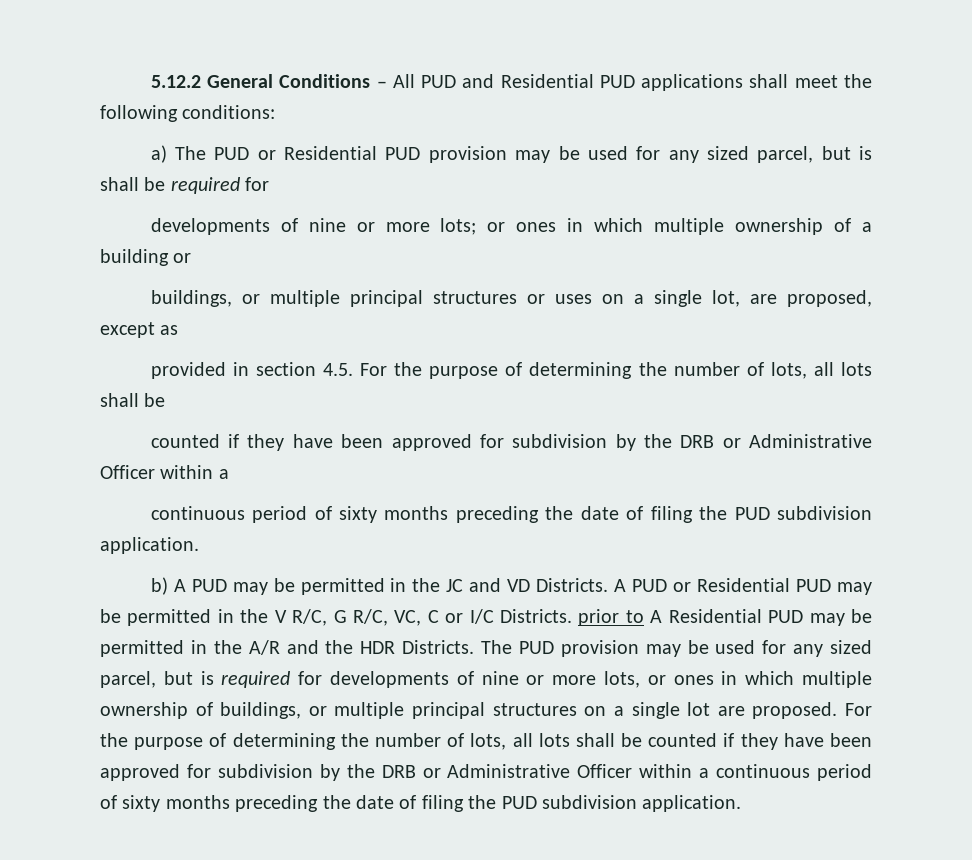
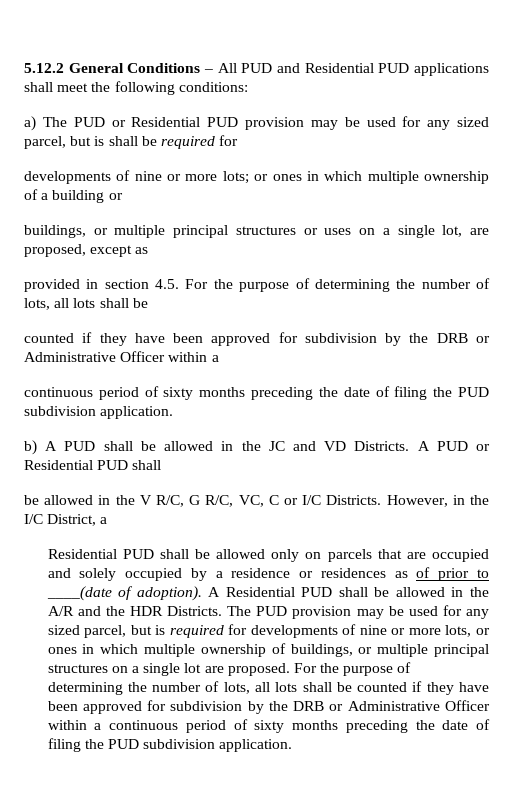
[232,578,385,595] may be permitted -> [103,441,214,451] shall be allowed
[836,582,872,595] [100,609,212,626] may be permitted -> [132,460,162,470] [24,495,94,505] shall // be allowed
[578,609,873,626] [100,640,184,657] prior to A Residential PUD may be permitted -> [386,495,489,507] [24,514,108,526] [47,549,489,562] [47,567,489,581] [46,586,445,601] However, in the I/C District, a // Residential PUD shall be allowed only on parcels that are occupied and solely occupied by a residence or residences as of prior to ____(date of adoption). A Residential PUD shall be allowed

